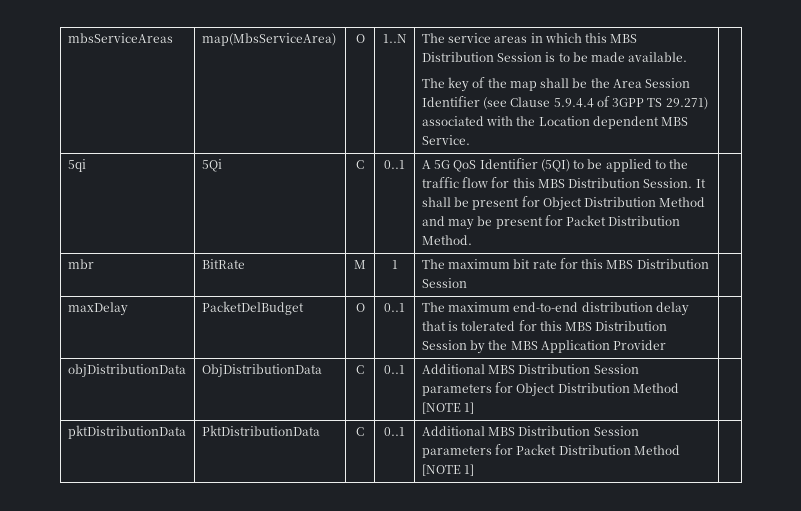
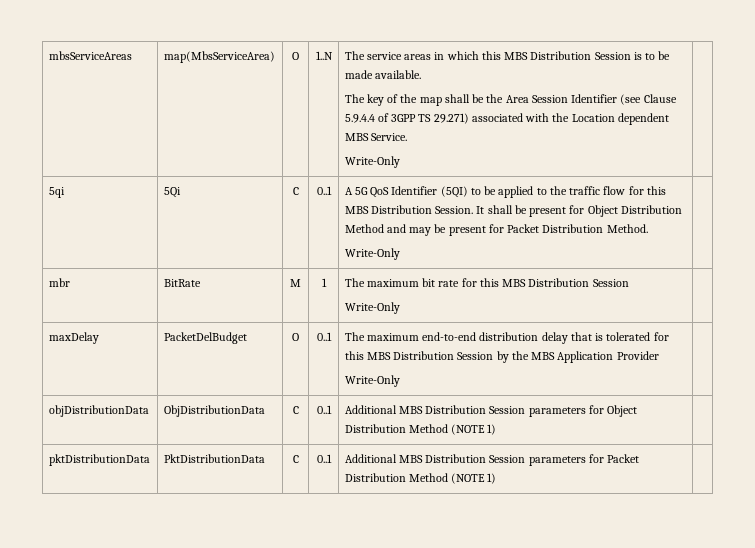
(470, 140) none -> [344,156,400,168] // Write-Only
(472, 240) none -> [344,248,400,260] // Write-Only
(467, 283) none -> [344,302,400,314] // Write-Only
(667, 345) none -> [344,375,400,387] // Write-Only
[421,402,475,414] [NOTE 1] -> [451,424,497,435] (NOTE 1)
[421,464,475,476] [NOTE 1] -> [451,473,497,484] (NOTE 1)

